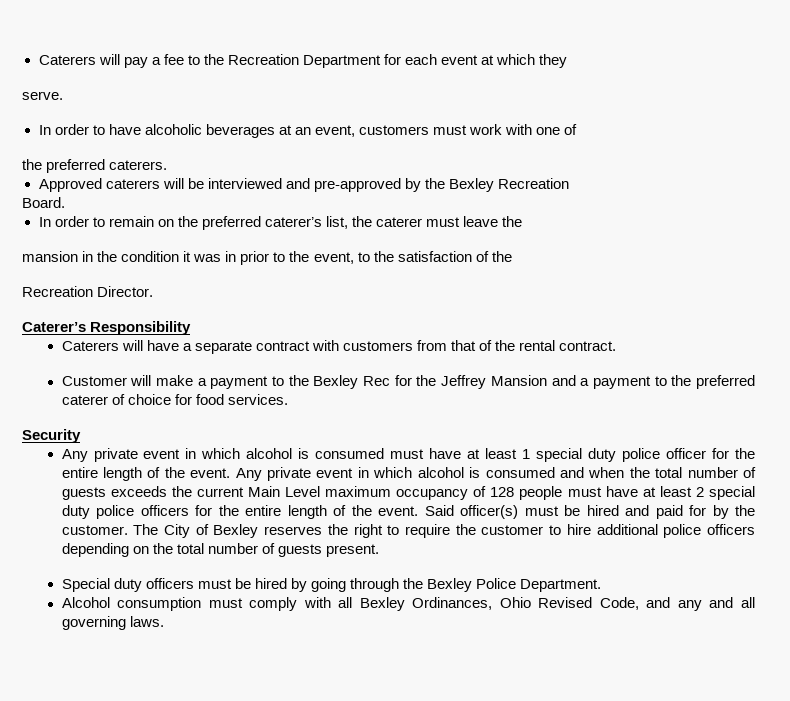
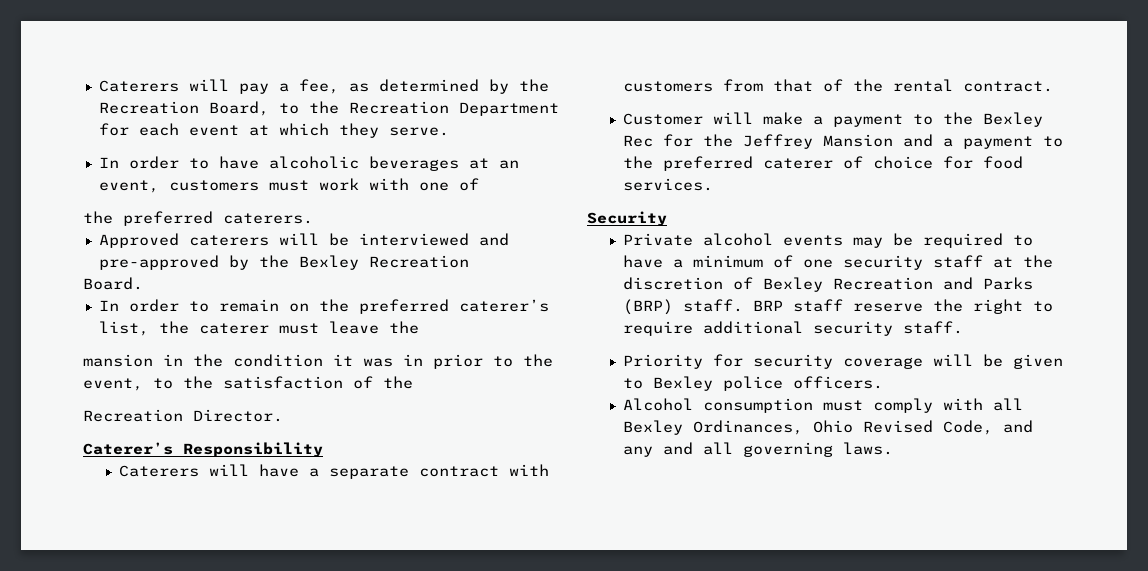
[163,54,184,65] fee -> [298,79,549,94] [98,101,269,116] fee, as determined by the Recreation Board,
(568, 61) // -> (379, 130) none
[61,448,756,462] [61,467,757,481] [61,486,755,500] [61,505,756,519] [61,524,755,538] [61,543,379,557] [61,578,602,592] Any private event in which alcohol is consumed must have at least 1 special duty police officer for the entire length of the event. Any private event in which alcohol is consumed and when the total number of guests exceeds the current Main Level maximum occupancy of 128 people must have at least 2 special duty police officers for the entire length of the event. Said officer(s) must be hired and paid for by the customer. The City of Bexley reserves the right to require the customer to hire additional police officers depending on the total number of guests present. // Special duty officers must be hired by going through the Bexley Police Department. -> [623,233,1034,248] [623,255,1054,270] [623,277,1034,292] [623,299,1054,315] [623,321,964,336] [623,354,1064,369] [623,376,884,391] Private alcohol events may be required to have a minimum of one security staff at the discretion of Bexley Recreation and Parks (BRP) staff. BRP staff reserve the right to require additional security staff. // Priority for security coverage will be given to Bexley police officers.

